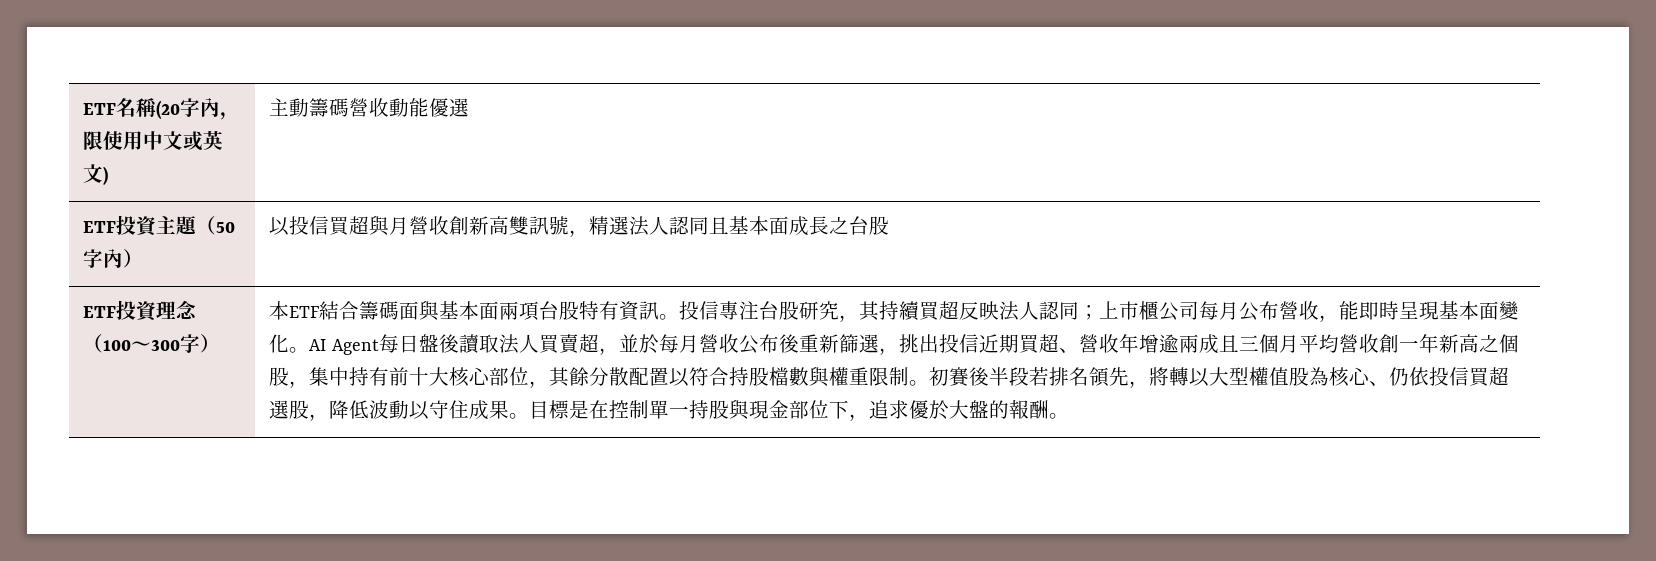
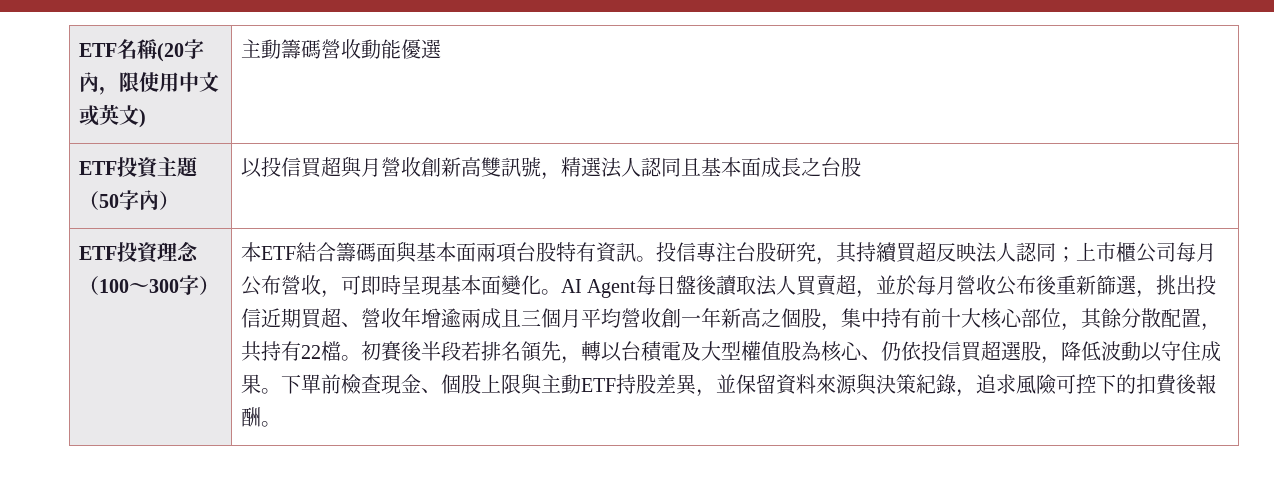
[1339,301,1360,320] 能 -> [340,275,361,295] 可
[669,366,910,387] 以符合持股檔數與權重限制 -> [1200,323,1221,331] [240,341,341,362] ，共持有22檔
[1149,367,1210,387] 將轉以 -> [580,341,701,362] 轉以台積電及
[529,399,1010,421] 目標是在控制單一持股與現金部位下，追求優於大盤的 -> [280,373,1197,397] 下單前檢查現金、個股上限與主動ETF持股差異，並保留資料來源與決策紀錄，追求風險可控下的扣費後

